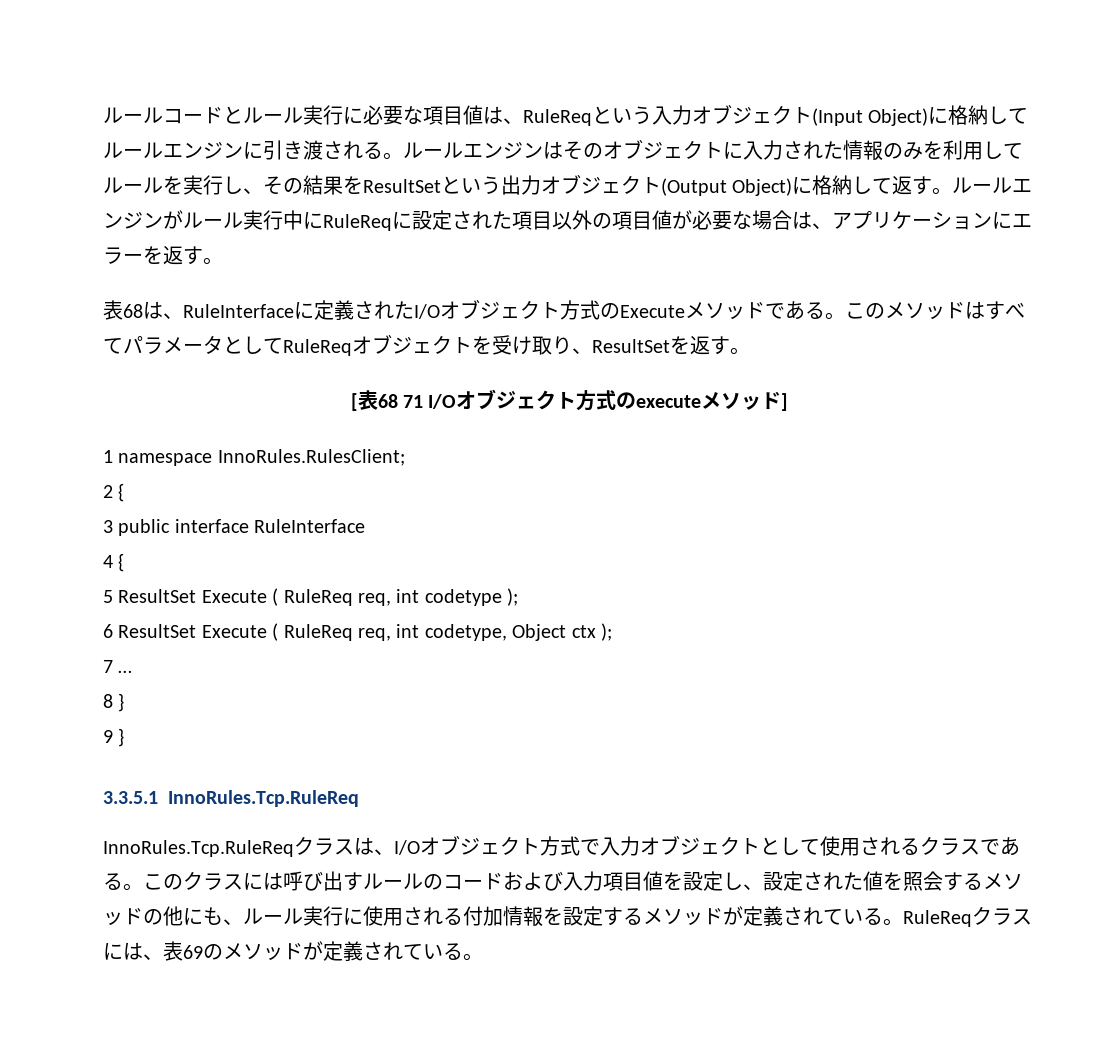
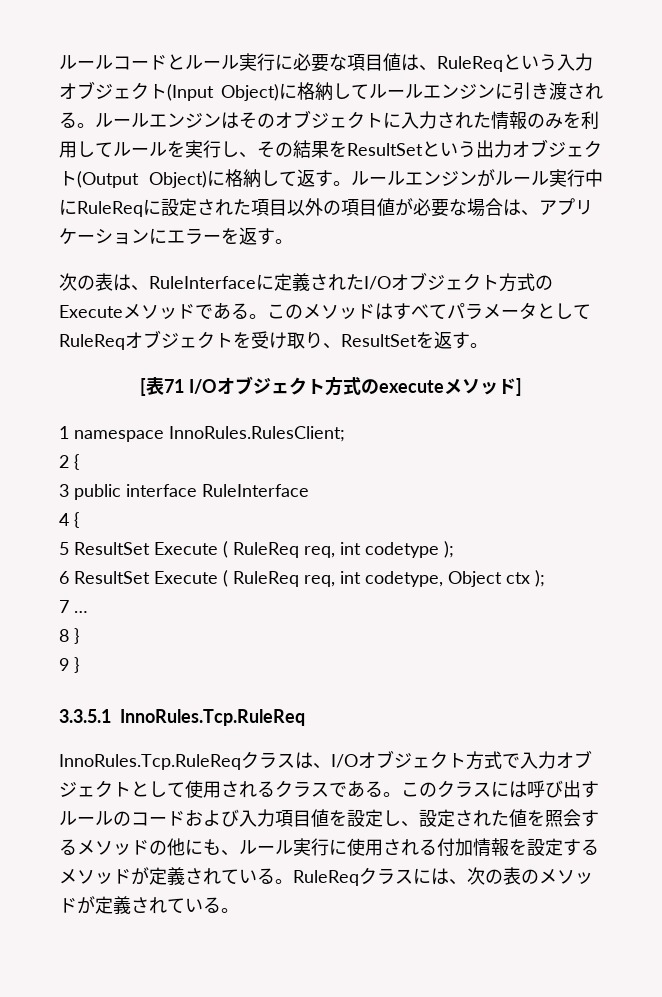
[103,300,143,320] 表68 -> [59,273,113,291] 次の表
[377,394,398,408] 68 -> (165, 386) none
[163,941,203,961] 表69 -> [467,867,521,885] 次の表

